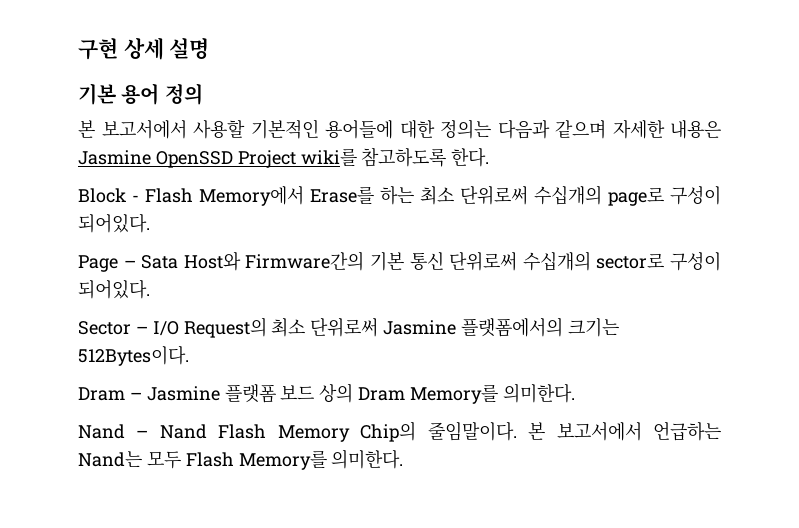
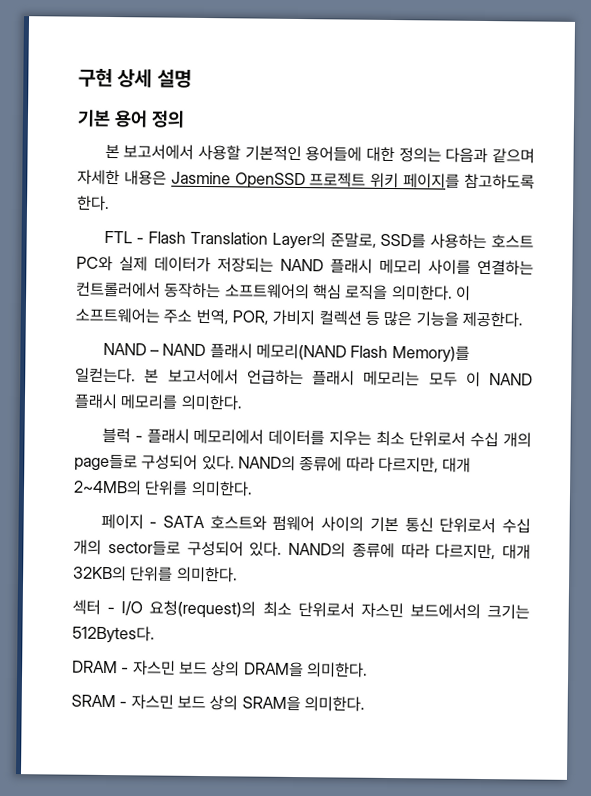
[237,148,357,168] Project wiki를 -> [309,172,461,189] 프로젝트 위키 페이지를
[78,188,126,203] Block -> [103,230,133,244] FTL
[199,185,721,206] [78,213,150,233] [78,251,722,272] [78,279,150,299] [78,317,619,338] [78,345,189,366] [78,383,575,404] [78,421,722,442] [78,450,327,470] Memory에서 Erase를 하는 최소 단위로써 수십개의 page로 구성이 되어있다. // Page – Sata Host와 Firmware간의 기본 통신 단위로써 수십개의 sector로 구성이 되어있다. // Sector – I/O Request의 최소 단위로써 Jasmine 플랫폼에서의 크기는 512Bytes이다. // Dram – Jasmine 플랫폼 보드 상의 Dram Memory를 의미한다. // Nand – Nand Flash Memory Chip의 줄임말이다. 본 보고서에서 언급하는 Nand는 모두 Flash Memory를 -> [190,231,534,250] [76,255,534,276] [76,281,471,301] [75,307,523,328] [102,342,470,363] [75,367,533,387] [74,393,243,411] [101,427,533,448] [74,453,472,473] [73,479,253,497] [100,513,532,534] [73,539,531,560] [73,565,238,583] [72,599,530,620] [72,625,155,644] [72,660,368,678] [71,694,301,712] Translation Layer의 준말로, SSD를 사용하는 호스트 PC와 실제 데이터가 저장되는 NAND 플래시 메모리 사이를 연결하는 컨트롤러에서 동작하는 소프트웨어의 핵심 로직을 의미한다. 이 소프트웨어는 주소 번역, POR, 가비지 컬렉션 등 많은 기능을 제공한다. // NAND – NAND 플래시 메모리(NAND Flash Memory)를 일컫는다. 본 보고서에서 언급하는 플래시 메모리는 모두 이 NAND 플래시 메모리를 의미한다. // 블럭 - 플래시 메모리에서 데이터를 지우는 최소 단위로서 수십 개의 page들로 구성되어 있다. NAND의 종류에 따라 다르지만, 대개 2~4MB의 단위를 의미한다. // 페이지 - SATA 호스트와 펌웨어 사이의 기본 통신 단위로서 수십 개의 sector들로 구성되어 있다. NAND의 종류에 따라 다르지만, 대개 32KB의 단위를 의미한다. // 섹터 - I/O 요청(request)의 최소 단위로서 자스민 보드에서의 크기는 512Bytes다. // DRAM - 자스민 보드 상의 DRAM을 의미한다. // SRAM - 자스민 보드 상의 SRAM을

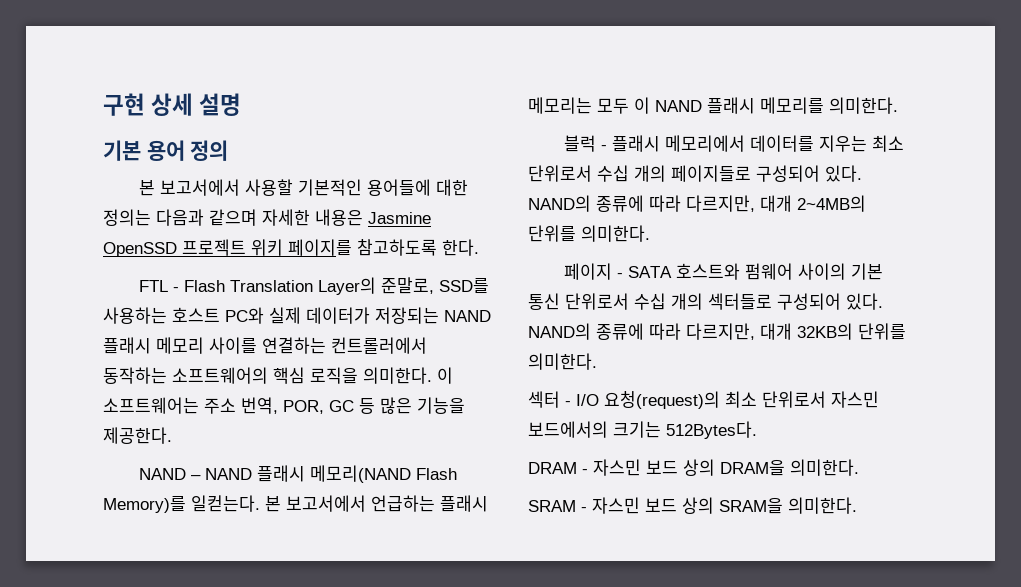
[272,309,362,326] 가비지 컬렉션 -> [329,400,354,412] GC
[74,453,138,472] page들로 -> [671,165,751,182] 페이지들로
[107,540,181,556] sector들로 -> [708,293,772,310] 섹터들로

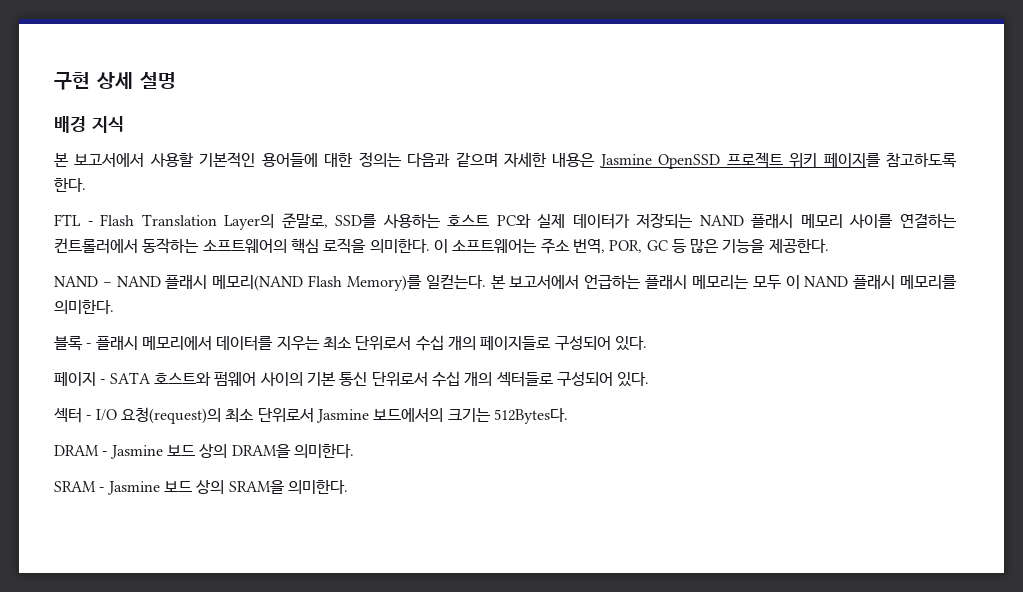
[103,140,229,161] 기본 용어 정의 -> [54,116,124,133] 배경 지식
[563,135,596,152] 블럭 -> [54,336,83,351] 블록
[528,195,866,212] [528,225,650,242] NAND의 종류에 따라 다르지만, 대개 2~4MB의 단위를 의미한다. -> (647, 343) none
[528,323,906,340] [528,353,597,370] NAND의 종류에 따라 다르지만, 대개 32KB의 단위를 의미한다. -> (650, 379) none
[831,391,879,408] 자스민 -> [315,409,369,423] Jasmine
[593,459,641,476] 자스민 -> [109,445,163,459] Jasmine
[592,497,640,514] 자스민 -> [106,481,160,495] Jasmine

